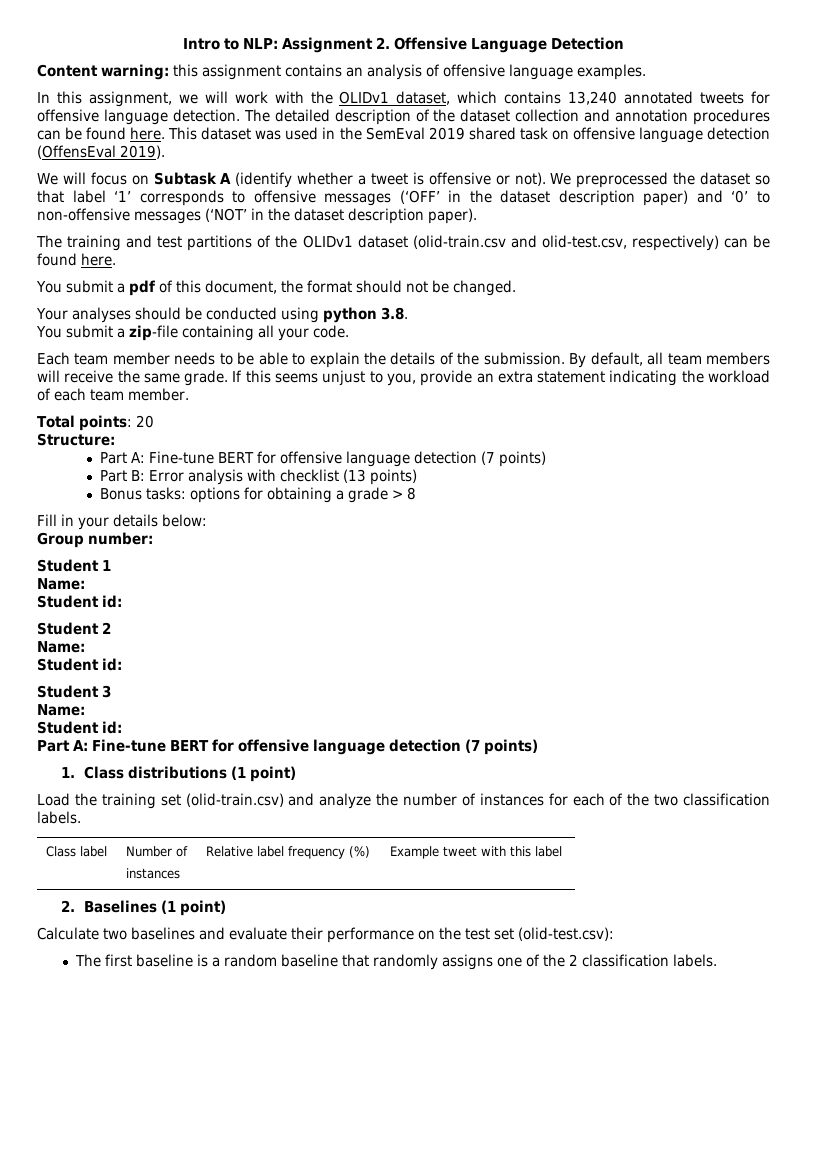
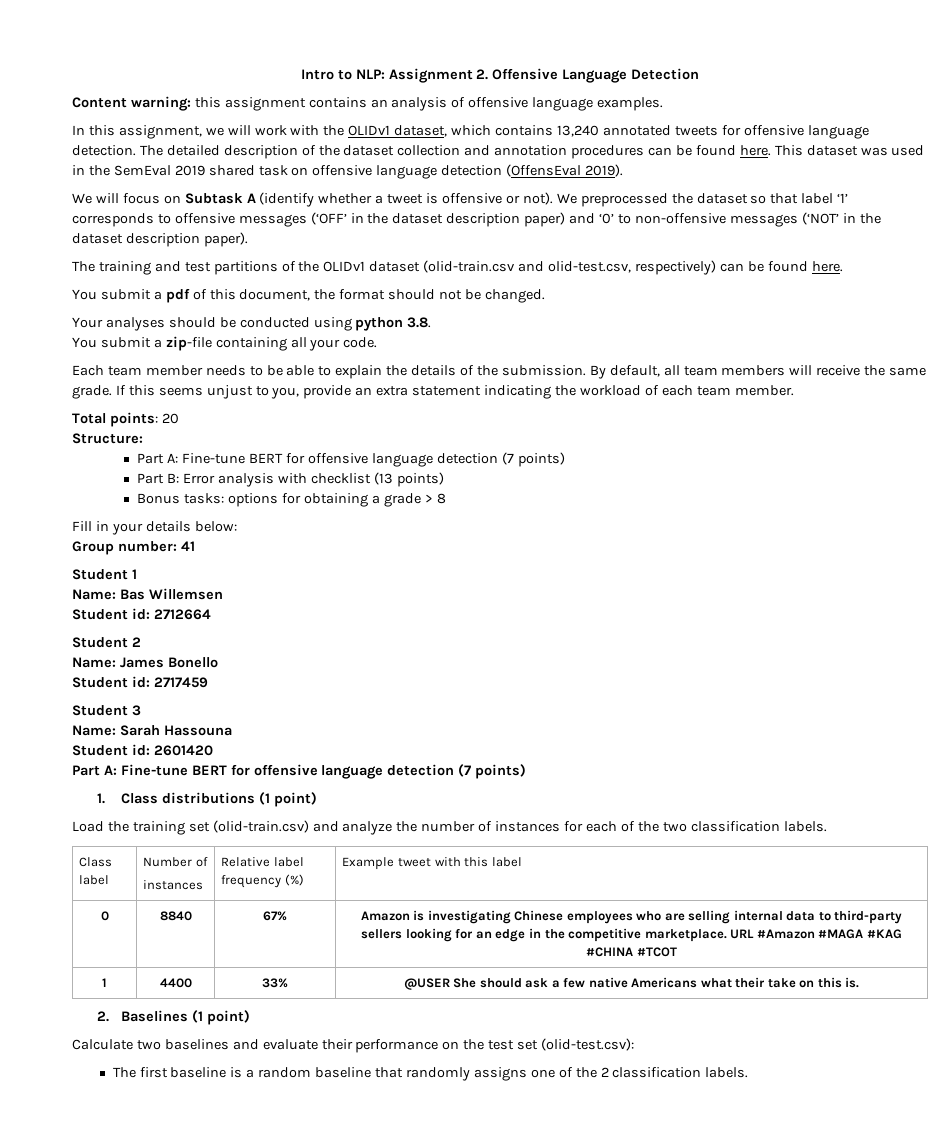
(153, 538) none -> [180,541,195,551] 41
[37,595,122,608] // Student id: -> [119,588,223,600] [72,608,211,620] Bas Willemsen // Student id: 2712664
[37,658,122,671] // Student id: -> [119,657,218,668] [72,676,208,688] James Bonello // Student id: 2717459
[37,721,122,734] // Student id: -> [119,725,232,736] [72,744,213,756] Sarah Hassouna // Student id: 2601420
(562, 851) none -> [100,911,109,921] [159,911,192,921] [263,911,287,921] [360,910,903,924] [361,928,902,942] [586,947,677,957] [102,978,107,987] [159,978,192,988] [262,978,288,988] [403,977,860,990] // 0 | 8840 | 67% | Amazon is investigating Chinese employees who are selling internal data to third-party sellers looking for an edge in the competitive marketplace. URL #Amazon #MAGA #KAG #CHINA #TCOT // 1 | 4400 | 33% | @USER She should ask a few native Americans what their take on this is.

